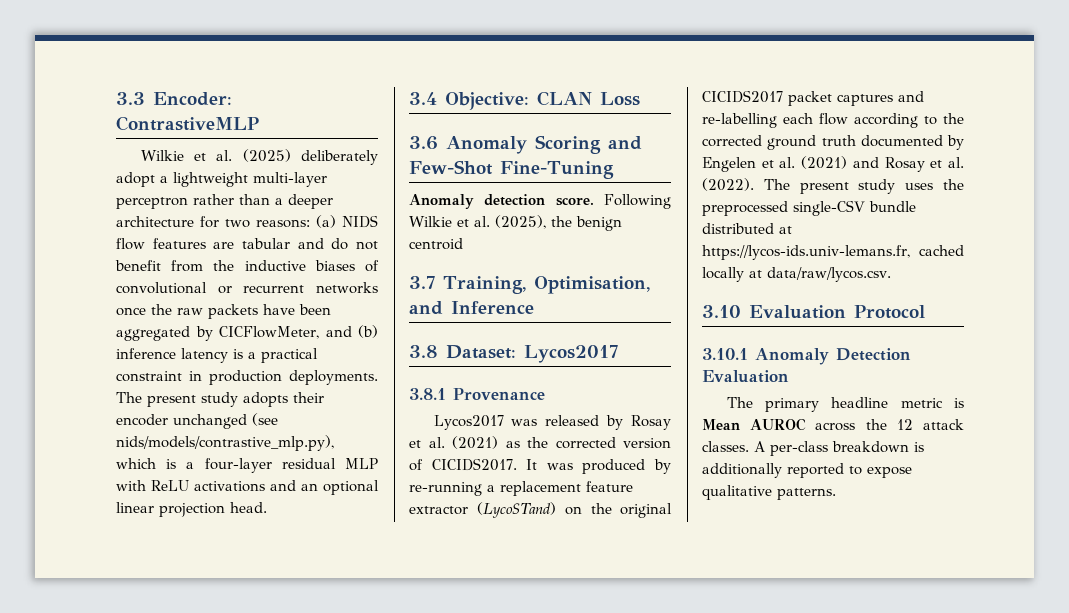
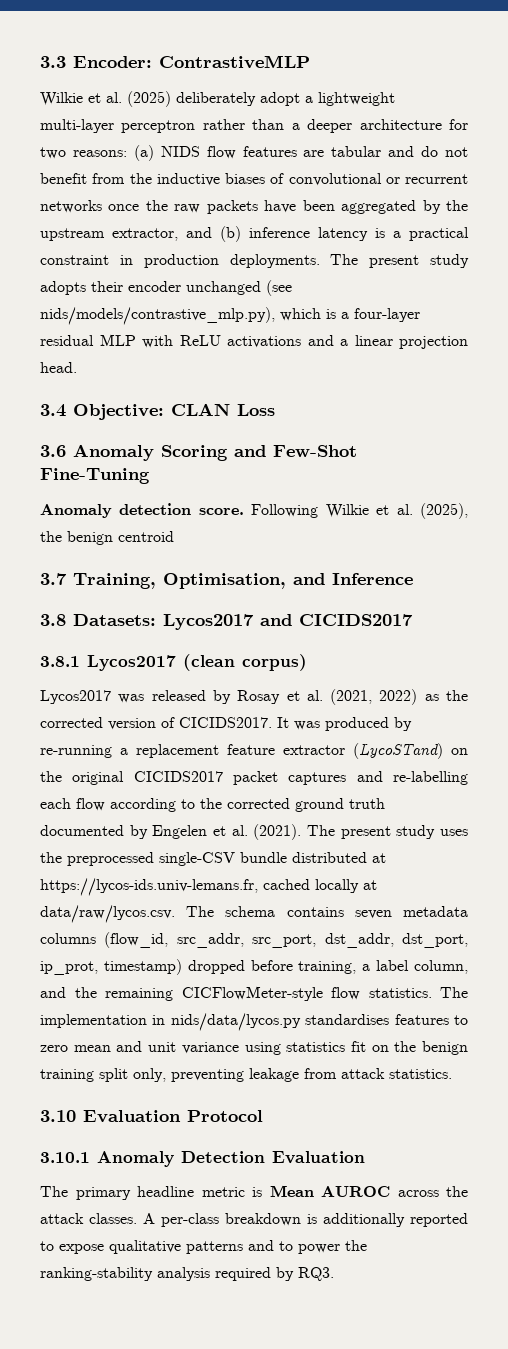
[219,326,319,339] CICFlowMeter, -> [446,200,469,211] [40,228,178,241] the upstream extractor,
[301,480,379,495] an optional -> [340,339,348,346] a
[446,345,618,363] Dataset: Lycos2017 -> [73,614,413,630] Datasets: Lycos2017 and CICIDS2017
[453,388,545,400] Provenance -> [87,654,307,671] Lycos2017 (clean corpus)
[452,436,498,449] (2021) -> [330,689,418,705] (2021, 2022)
[801,156,964,172] [702,178,754,191] (2021) and Rosay et al. (2022). -> [253,824,302,840] (2021).
(891, 274) none -> [186,906,468,919] [40,932,468,948] [40,959,468,975] [40,986,468,1001] [40,1013,468,1031] [40,1041,468,1055] [40,1068,452,1082] The schema contains seven metadata columns (flow_id, src_addr, src_port, dst_addr, dst_port, ip_prot, timestamp) dropped before training, a label column, and the remaining CICFlowMeter-style flow statistics. The implementation in nids/data/lycos.py standardises features to zero mean and unit variance using statistics fit on the benign training split only, preventing leakage from attack statistics.
[896,419,913,430] 12 -> (468, 1191) none
[777,488,836,500] patterns. -> [186,1240,367,1254] [40,1267,334,1281] patterns and to power the ranking-stability analysis required by RQ3.

